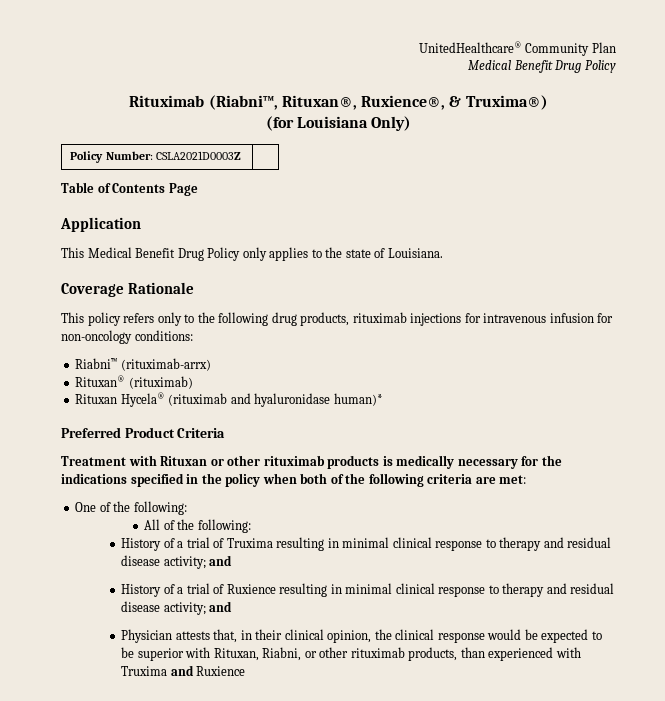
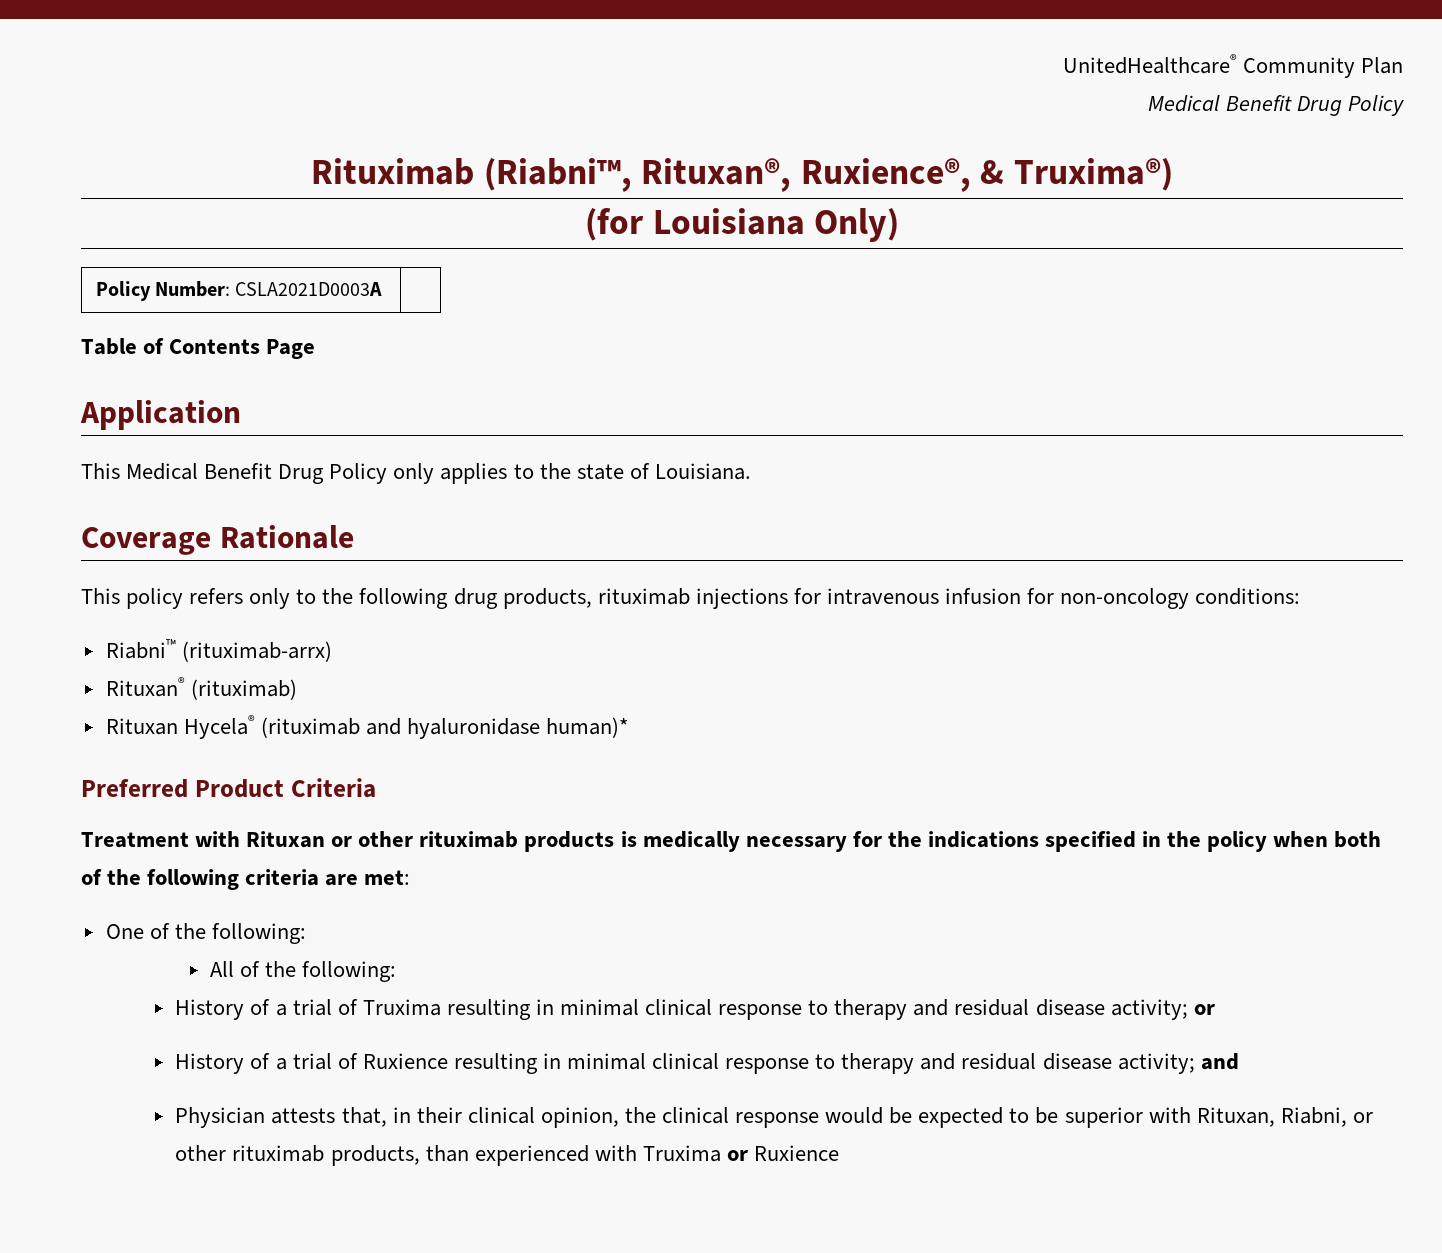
[155,151,241,160] CSLA2021D0003Z -> [235,282,383,296] CSLA2021D0003A
[209,555,233,566] and -> [1193,1004,1215,1015] or
[170,665,194,676] and -> [726,1150,748,1161] or

